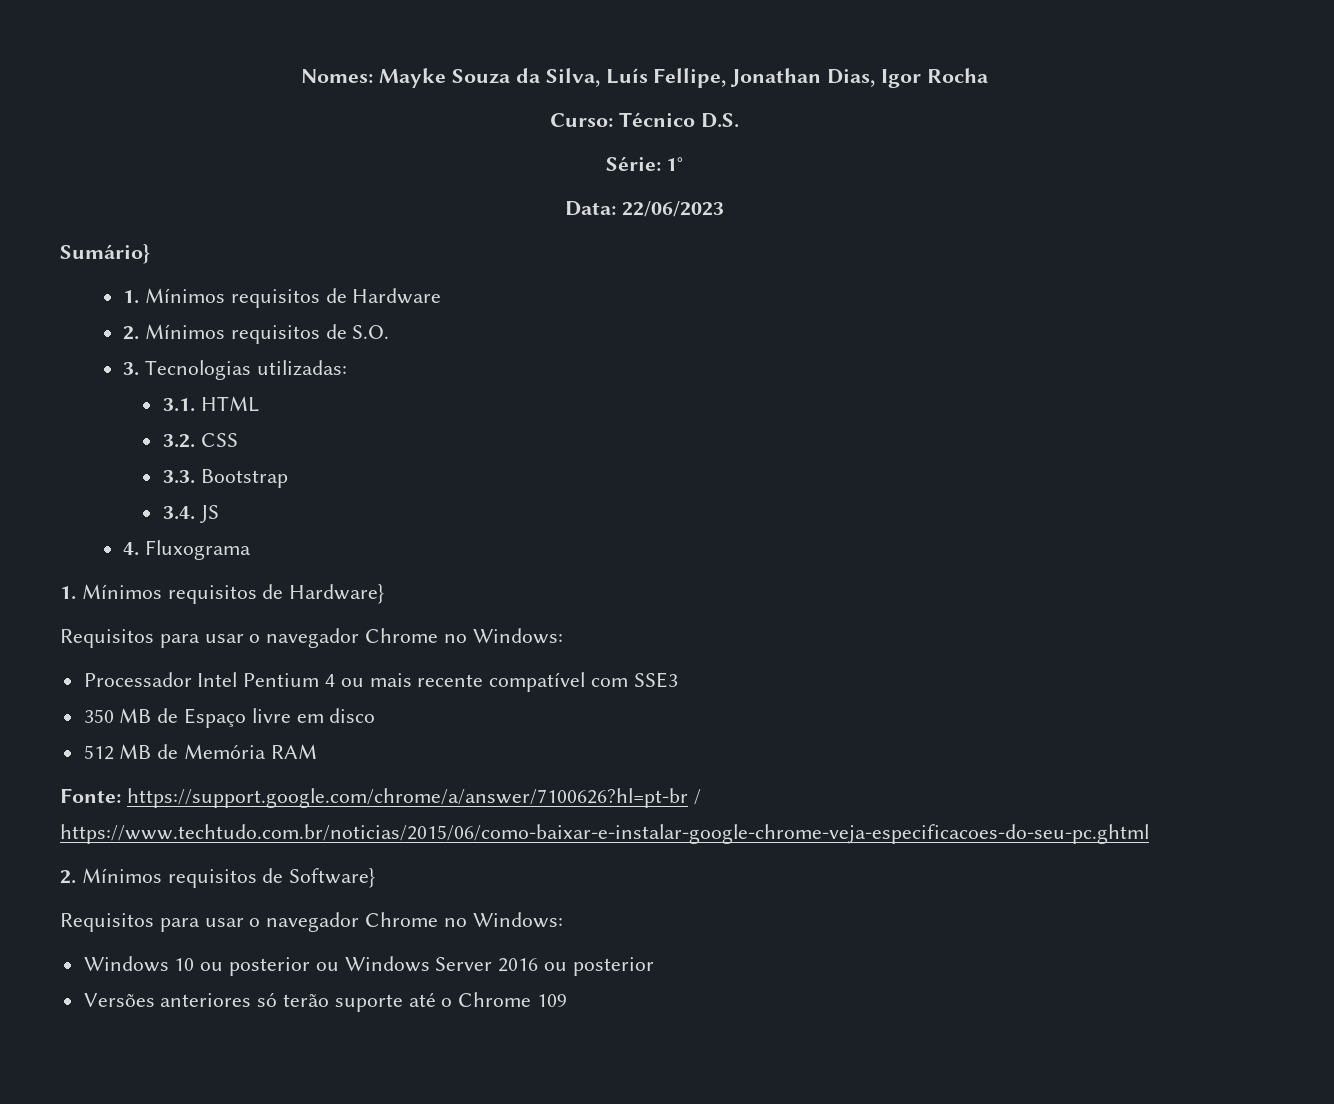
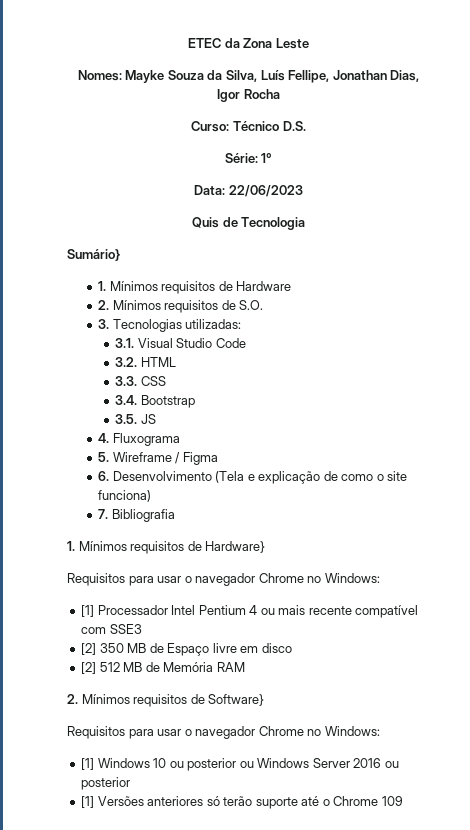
(301, 76) none -> [188,38,309,49] ETEC da Zona Leste //
(724, 209) none -> [191,217,306,230] // Quis de Tecnologia
(195, 405) none -> [137,338,246,348] [115,357,138,367] Visual Studio Code // 3.2.
[162,434,195,448] 3.2. -> [115,376,138,386] 3.3.
[162,470,195,484] 3.3. -> [115,395,138,405] 3.4.
[162,506,195,520] 3.4. -> [115,414,138,424] 3.5.
(252, 550) none -> [98,452,218,465] [98,471,408,484] [98,490,152,502] [98,509,175,522] // 5. Wireframe / Figma // 6. Desenvolvimento (Tela e explicação de como o site funciona) // 7. Bibliografia
(563, 636) none -> [81,605,95,617] [1]
(678, 680) none -> [81,643,97,655] [2]
(376, 715) none -> [81,662,97,674] [2]
[60,788,701,808] [60,824,1149,844] // Fonte: https://support.google.com/chrome/a/answer/7100626?hl=pt-br / https://www.techtudo.com.br/noticias/2015/06/como-baixar-e-instalar-google-chrome-veja-especificacoes-do-seu-pc.ghtml -> (245, 667) none
(563, 920) none -> [81,758,95,770] [1]
(654, 966) none -> [81,796,95,808] [1]

